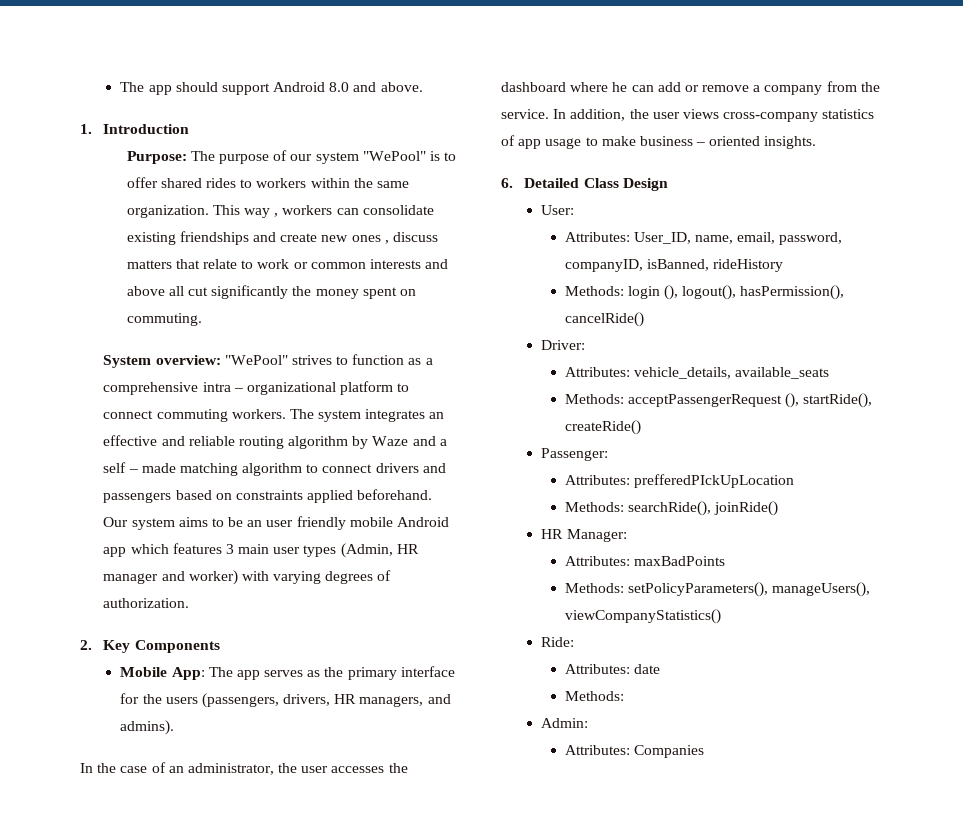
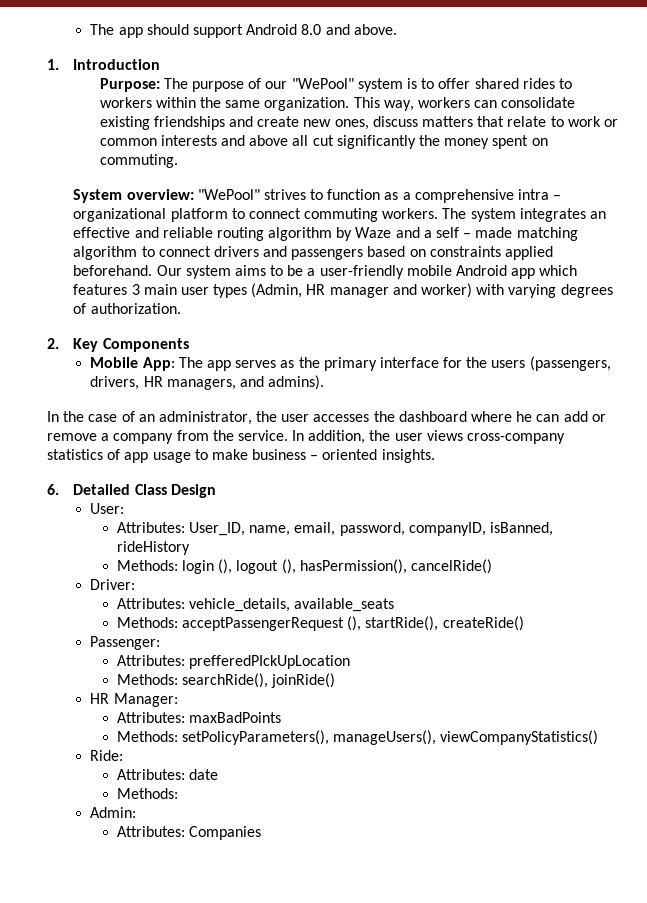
[315,151,426,164] system "WePool" -> [291,78,403,92] "WePool" system
[244,208,279,218] way , -> [383,100,414,111] way,
[351,235,389,244] ones , -> [334,119,369,130] ones,
[247,516,346,530] an user friendly -> [307,265,404,279] a user-friendly
[682,285,737,300] logout(), -> [236,559,296,574] logout (),

